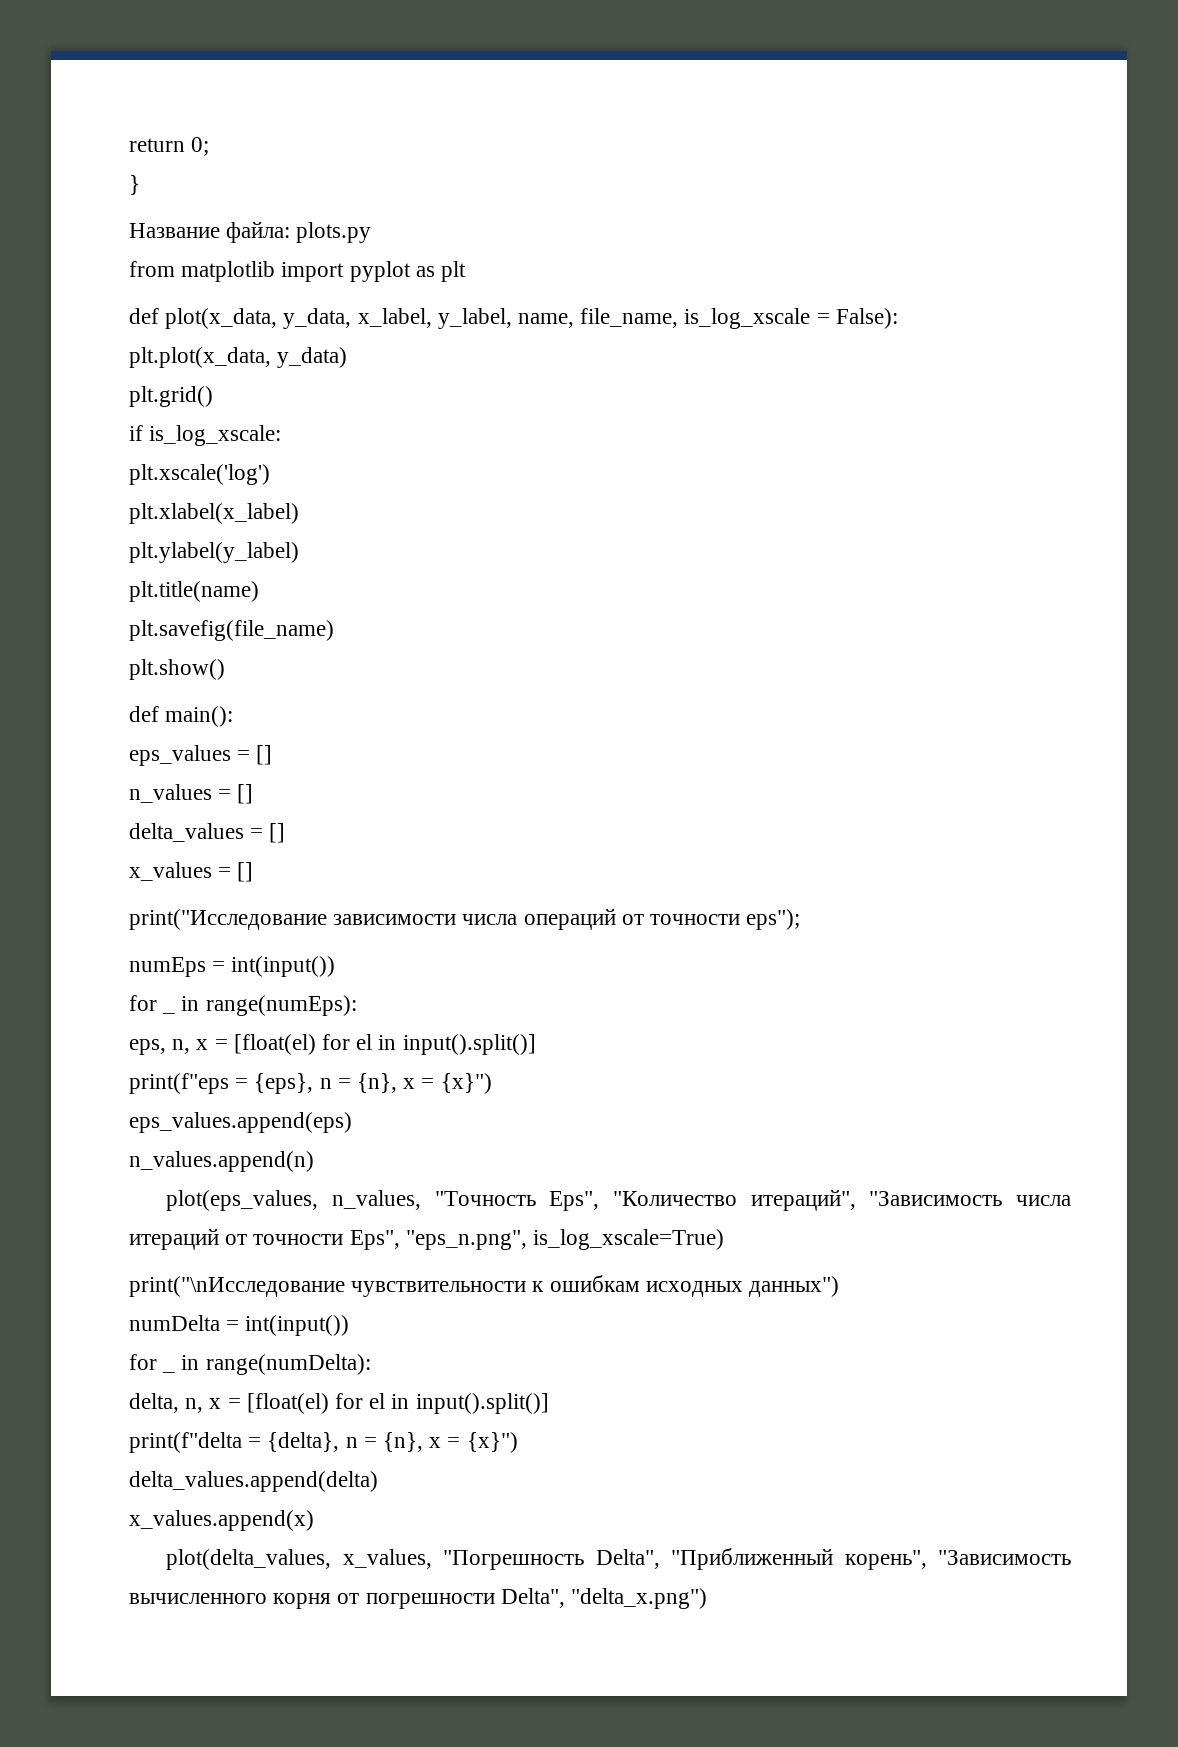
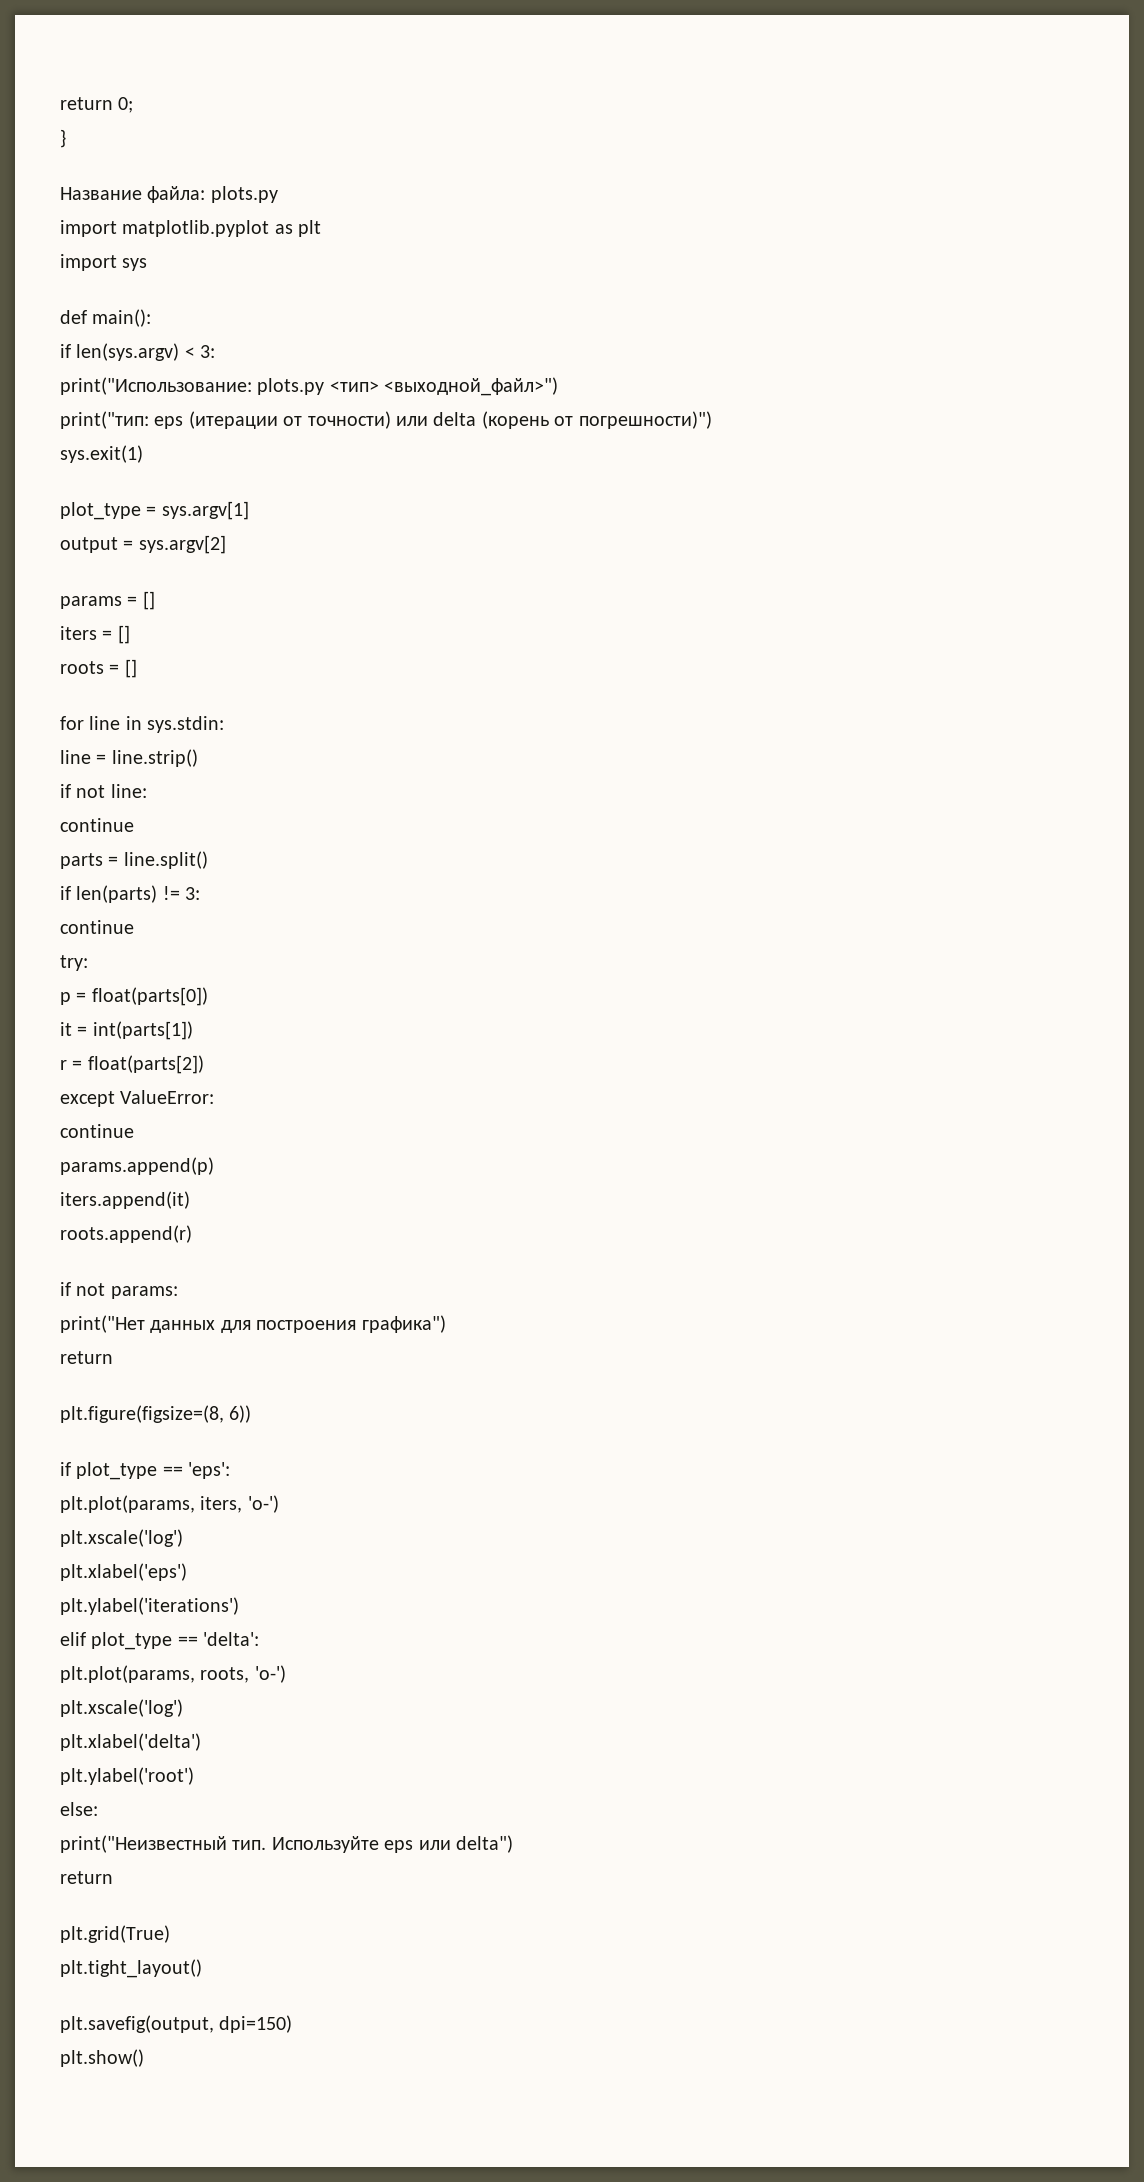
[129,261,467,282] [129,308,898,329] [129,347,348,368] [129,386,213,407] [129,425,282,446] [129,464,270,485] [129,503,299,524] [129,542,299,563] [129,581,259,602] [129,620,334,641] [129,659,225,680] [129,706,234,727] [129,745,273,766] [129,784,254,804] [129,823,286,843] [129,862,254,882] [129,908,801,930] [129,956,336,977] [129,995,157,1011] [162,1011,176,1014] [181,995,357,1016] [129,1034,536,1055] [129,1073,492,1094] [129,1112,352,1133] [129,1151,314,1172] [166,1189,1071,1211] [129,1228,725,1250] [129,1275,840,1297] [129,1315,350,1336] [129,1354,157,1370] [162,1370,176,1373] [181,1354,371,1375] [129,1393,549,1414] [129,1432,518,1453] [129,1471,378,1492] [129,1510,314,1531] [166,1548,1071,1570] [129,1588,708,1609] from matplotlib import pyplot as plt // def plot(x_data, y_data, x_label, y_label, name, file_name, is_log_xscale = False): // plt.plot(x_data, y_data) // plt.grid() // if is_log_xscale: // plt.xscale('log') // plt.xlabel(x_label) // plt.ylabel(y_label) // plt.title(name) // plt.savefig(file_name) // plt.show() // def main(): // eps_values = [] // n_values = [] // delta_values = [] // x_values = [] // print("Исследование зависимости числа операций от точности eps"); // numEps = int(input()) // for _ in range(numEps): // eps, n, x = [float(el) for el in input().split()] // print(f"eps = {eps}, n = {n}, x = {x}") // eps_values.append(eps) // n_values.append(n) // plot(eps_values, n_values, "Точность Eps", "Количество итераций", "Зависимость числа итераций от точности Eps", "eps_n.png", is_log_xscale=True) // print("\nИсследование чувствительности к ошибкам исходных данных") // numDelta = int(input()) // for _ in range(numDelta): // delta, n, x = [float(el) for el in input().split()] // print(f"delta = {delta}, n = {n}, x = {x}") // delta_values.append(delta) // x_values.append(x) // plot(delta_values, x_values, "Погрешность Delta", "Приближенный корень", "Зависимость вычисленного корня от погрешности Delta", "delta_x.png") -> [60,220,322,237] [60,254,148,271] [60,309,152,327] [60,343,216,361] [60,377,559,396] [60,411,712,429] [60,445,143,463] [60,501,249,520] [60,535,226,554] [60,591,155,610] [60,625,130,644] [60,659,137,678] [60,716,225,733] [60,749,198,767] [60,784,147,798] [60,818,134,832] [60,851,208,869] [60,885,201,903] [60,920,134,934] [60,955,88,971] [60,987,208,1006] [60,1021,193,1040] [60,1055,204,1074] [60,1090,215,1107] [60,1124,134,1138] [60,1157,214,1175] [60,1191,190,1209] [60,1225,192,1243] [60,1282,178,1299] [60,1315,446,1333] [60,1351,113,1364] [60,1405,252,1423] [60,1462,231,1480] [60,1495,279,1513] [60,1529,183,1547] [60,1563,187,1581] [60,1597,239,1615] [60,1632,260,1650] [60,1665,286,1683] [60,1699,183,1717] [60,1733,201,1751] [60,1767,194,1785] [60,1802,98,1816] [60,1835,513,1853] [60,1871,113,1884] [60,1925,170,1943] [60,1959,202,1978] [60,2015,293,2033] [60,2049,144,2067] import matplotlib.pyplot as plt // import sys // def main(): // if len(sys.argv) < 3: // print("Использование: plots.py <тип> <выходной_файл>") // print("тип: eps (итерации от точности) или delta (корень от погрешности)") // sys.exit(1) // plot_type = sys.argv[1] // output = sys.argv[2] // params = [] // iters = [] // roots = [] // for line in sys.stdin: // line = line.strip() // if not line: // continue // parts = line.split() // if len(parts) != 3: // continue // try: // p = float(parts[0]) // it = int(parts[1]) // r = float(parts[2]) // except ValueError: // continue // params.append(p) // iters.append(it) // roots.append(r) // if not params: // print("Нет данных для построения графика") // return // plt.figure(figsize=(8, 6)) // if plot_type == 'eps': // plt.plot(params, iters, 'o-') // plt.xscale('log') // plt.xlabel('eps') // plt.ylabel('iterations') // elif plot_type == 'delta': // plt.plot(params, roots, 'o-') // plt.xscale('log') // plt.xlabel('delta') // plt.ylabel('root') // else: // print("Неизвестный тип. Используйте eps или delta") // return // plt.grid(True) // plt.tight_layout() // plt.savefig(output, dpi=150) // plt.show()

